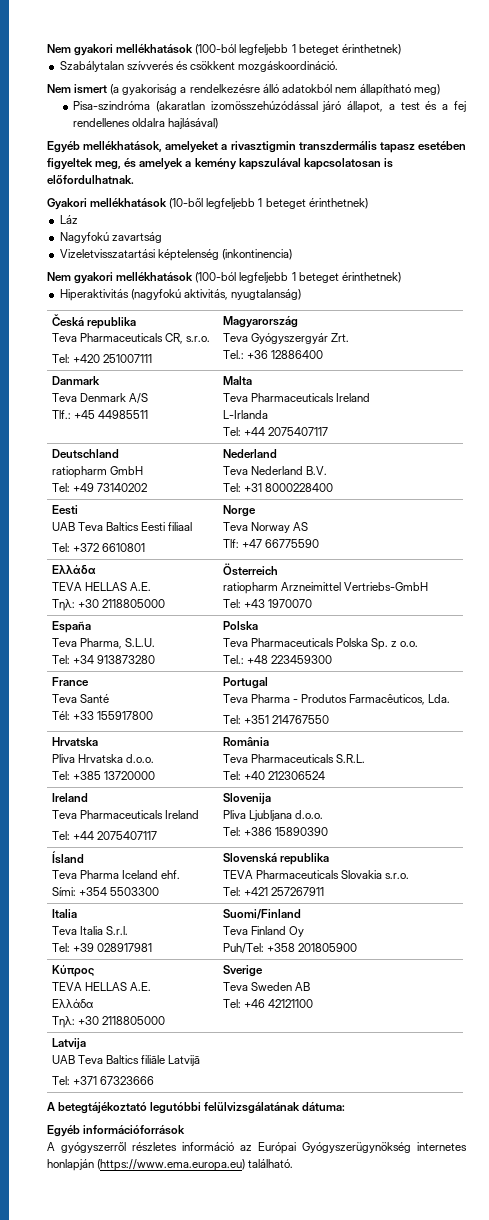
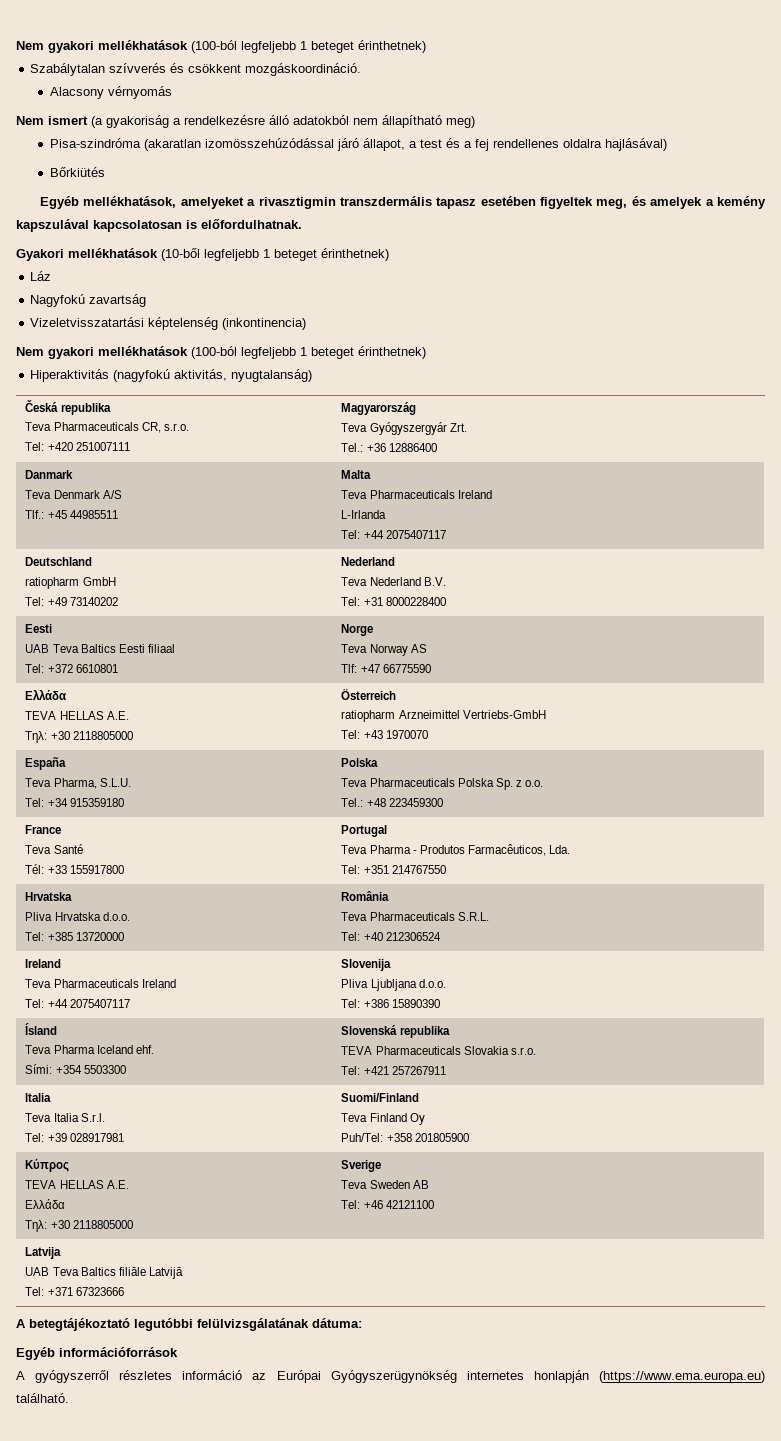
(339, 66) none -> [49,86,172,99] // Alacsony vérnyomás
(219, 123) none -> [49,167,105,177] // Bőrkiütés
[97,655,156,664] 913873280 -> [69,798,124,807] 915359180

